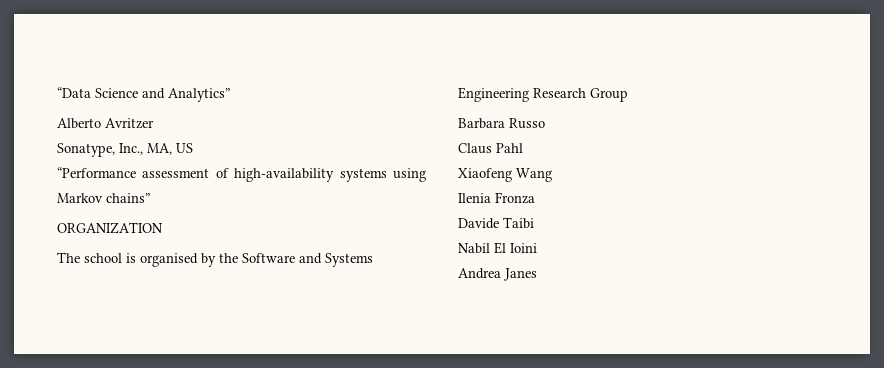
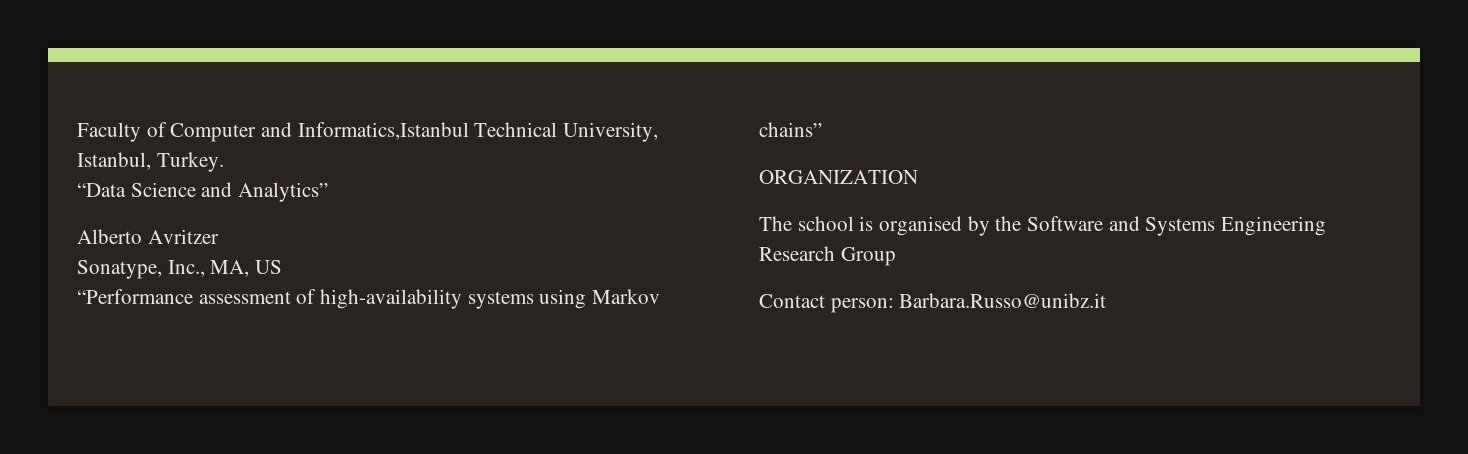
(57, 92) none -> [77,122,659,142] [77,152,224,172] Faculty of Computer and Informatics,Istanbul Technical University, Istanbul, Turkey. //
[458,118,545,129] [458,143,523,154] [458,168,552,182] [458,192,535,204] [458,217,534,229] [458,242,537,254] [458,268,537,281] Barbara Russo // Claus Pahl // Xiaofeng Wang // Ilenia Fronza // Davide Taibi // Nabil El Ioini // Andrea Janes -> [759,293,1107,313] Contact person: Barbara.Russo@unibz.it

